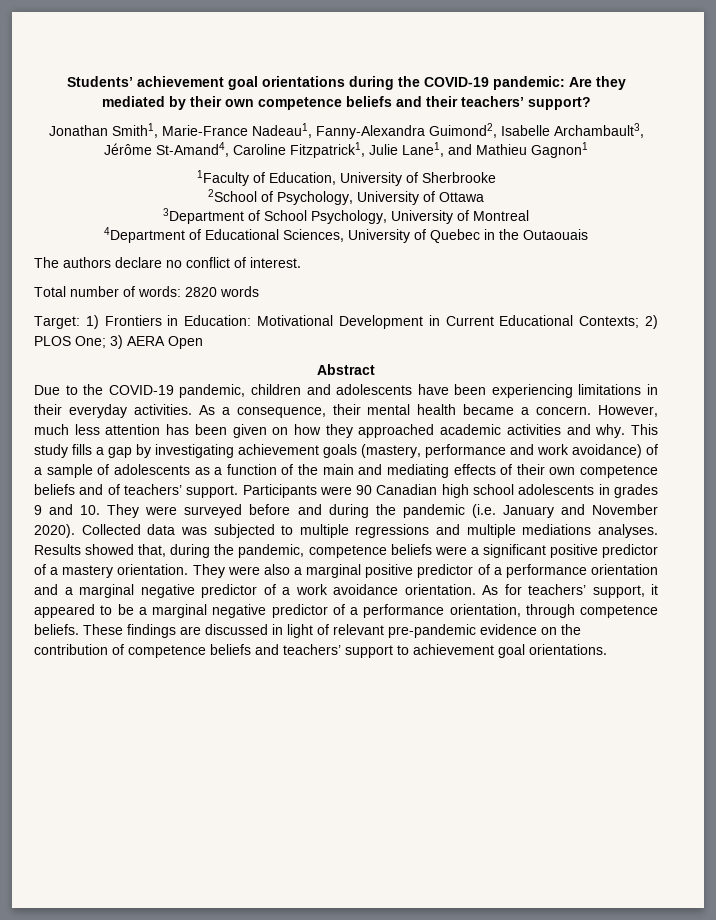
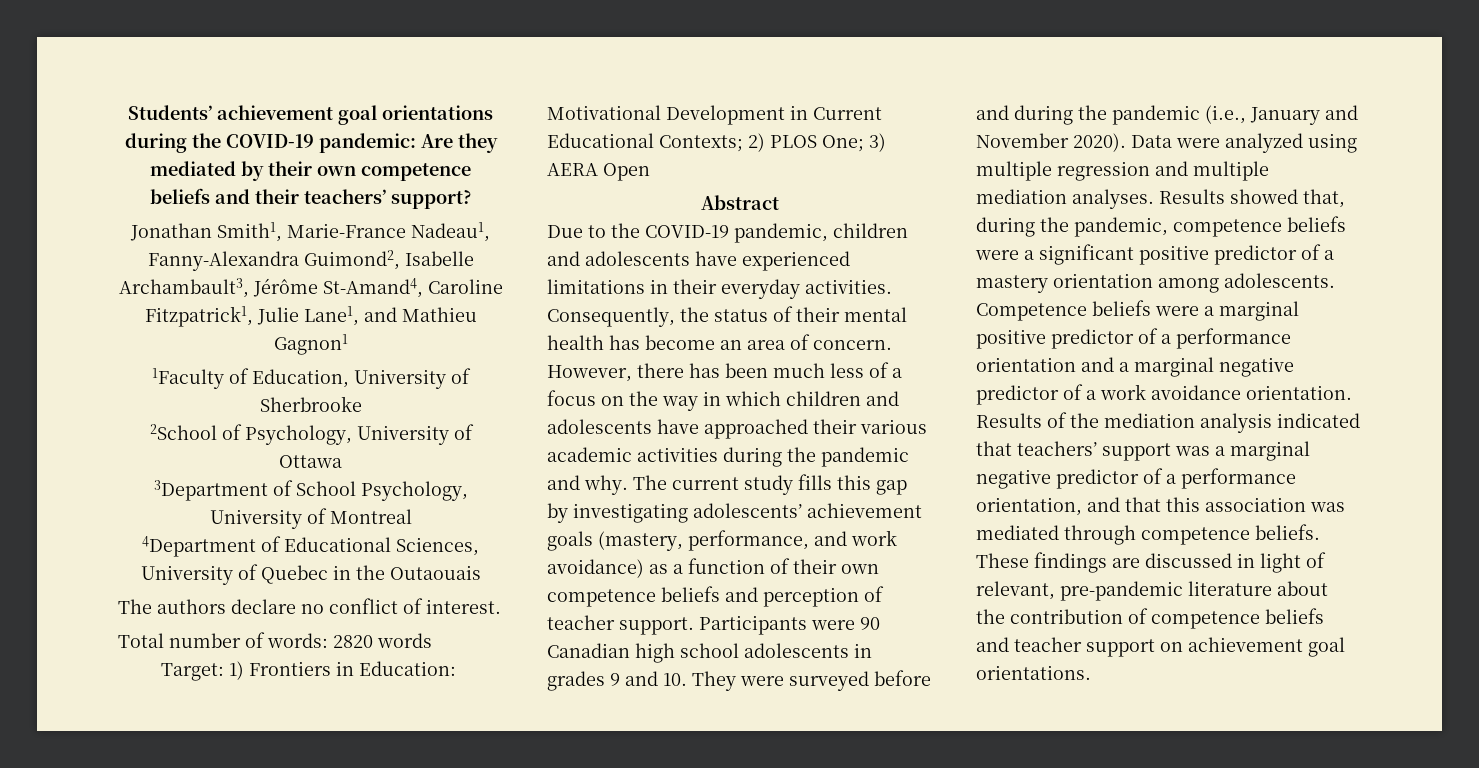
[454,384,573,398] been experiencing -> [742,251,850,271] experienced
[198,404,658,418] [34,424,658,438] As a consequence, their mental health became a concern. However, much less attention has been given on how they approached academic activities and why. This -> [547,306,907,327] [547,334,892,350] [547,362,902,382] [547,390,899,411] [547,419,927,439] [547,447,909,467] [547,475,739,495] Consequently, the status of their mental health has become an area of concern. However, there has been much less of a focus on the way in which children and adolescents have approached their various academic activities during the pandemic and why. The current
[96,447,104,455] a -> [837,475,871,490] this
(234, 451) none -> [693,503,802,518] adolescents’
[425,444,506,458] performance -> [688,530,809,551] performance,
[646,444,658,455] [34,464,496,478] of a sample of adolescents as a function of the main and mediating effects -> [649,558,765,574] as a function
[107,484,182,495] of teachers’ -> [763,586,884,607] [547,615,615,630] perception of teacher
[471,504,496,518] (i.e. -> [1205,105,1246,124] (i.e.,
[81,524,430,538] Collected data was subjected to multiple regressions -> [1131,133,1357,153] [976,161,1150,181] Data were analyzed using multiple regression
[522,524,592,535] mediations -> [976,189,1067,204] mediation
[117,564,290,578] orientation. They were also -> [1053,273,1335,293] [976,300,1199,321] orientation among adolescents. Competence beliefs were
[482,584,658,598] [34,604,134,618] As for teachers’ support, it appeared to be -> [976,412,1360,433] [976,441,1210,461] Results of the mediation analysis indicated that teachers’ support was
(521, 610) none -> [1087,497,1345,512] [976,525,1059,540] and that this association was mediated
[333,624,557,638] relevant pre-pandemic evidence on -> [976,581,1328,601] relevant, pre-pandemic literature about
[283,644,409,658] teachers’ support to -> [1014,637,1183,657] teacher support on

